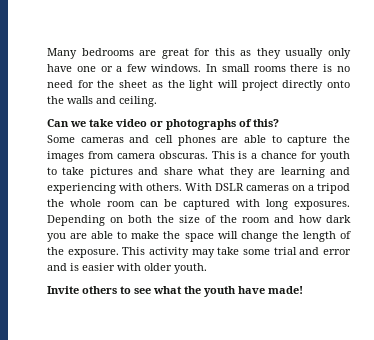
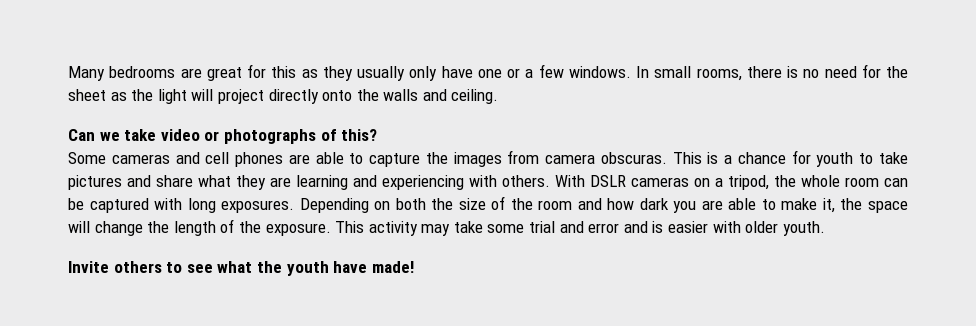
[253,66,286,72] rooms -> [696,68,742,81] rooms,
[317,183,350,194] tripod -> [728,175,769,190] tripod,
(160, 235) none -> [822,198,835,213] it,

